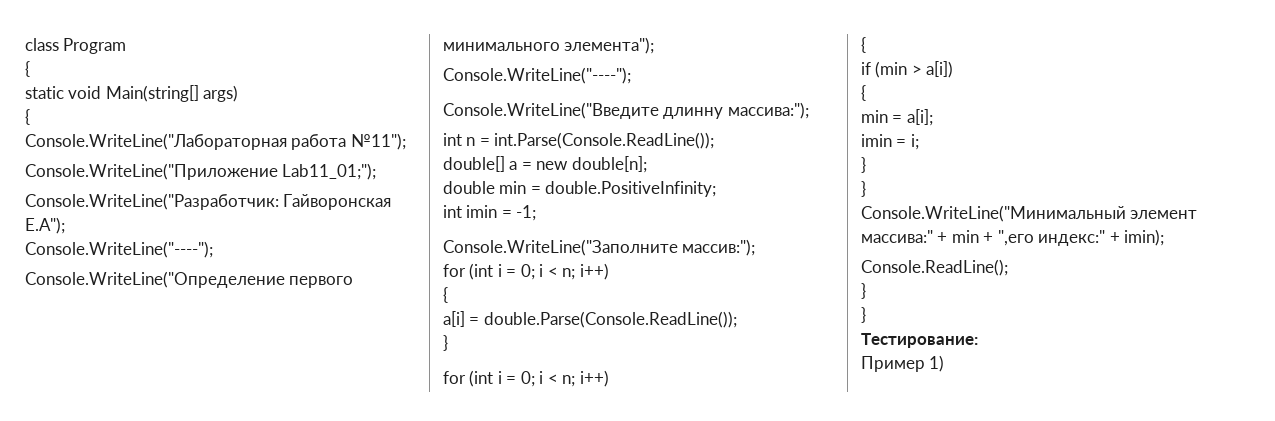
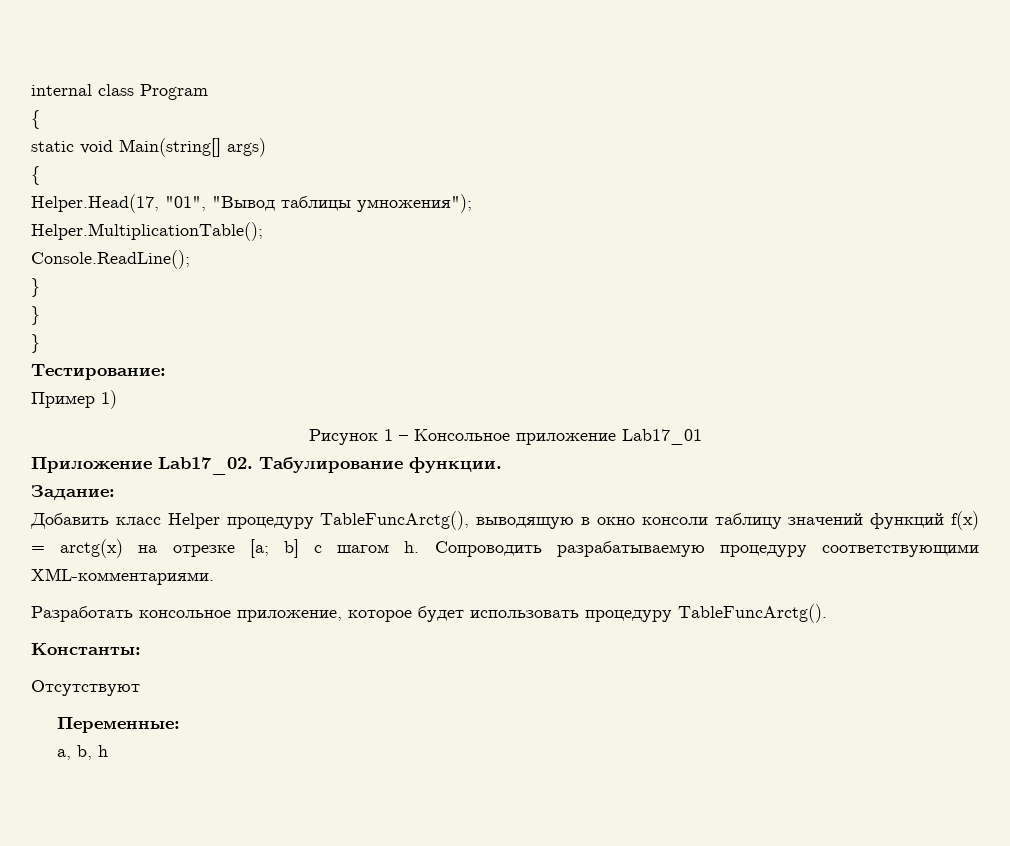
(25, 44) none -> [31,84,92,96] internal
[25,133,406,150] [25,163,377,180] [25,193,392,210] [25,217,65,234] [25,241,213,258] [25,271,354,288] [443,37,655,54] [443,67,631,84] [443,102,809,119] [443,132,715,149] [443,156,647,173] [443,181,717,197] [443,205,537,221] [443,239,756,256] [443,263,609,280] [443,287,448,303] [443,311,737,328] [443,335,448,351] [443,370,609,387] [861,37,866,53] [861,61,954,78] [861,85,866,101] [861,109,933,126] [861,134,919,150] [861,157,866,173] [861,181,866,197] [861,205,1198,222] [861,229,1165,246] [861,259,1008,276] Console.WriteLine("Лабораторная работа №11"); // Console.WriteLine("Приложение Lab11_01;"); // Console.WriteLine("Разработчик: Гайворонская Е.А"); // Console.WriteLine("----"); // Console.WriteLine("Определение первого минимального элемента"); // Console.WriteLine("----"); // Console.WriteLine("Введите длинну массива:"); // int n = int.Parse(Console.ReadLine()); // double[] a = new double[n]; // double min = double.PositiveInfinity; // int imin = -1; // Console.WriteLine("Заполните массив:"); // for (int i = 0; i < n; i++) // { // a[i] = double.Parse(Console.ReadLine()); // } // for (int i = 0; i < n; i++) // { // if (min > a[i]) // { // min = a[i]; // imin = i; // } // } // Console.WriteLine("Минимальный элемент массива:" + min + ",его индекс:" + imin); // Console.ReadLine(); -> [31,194,472,213] [31,222,263,241] [31,250,190,269] [31,278,40,297] Helper.Head(17, "01", "Вывод таблицы умножения"); // Helper.MultiplicationTable(); // Console.ReadLine(); // }
(945, 363) none -> [308,429,702,445] [31,457,502,475] [31,485,115,500] [30,511,980,530] [31,539,979,558] [31,568,214,585] [31,604,827,623] [31,643,141,655] [31,680,140,696] [56,717,180,733] [56,745,108,760] // Рисунок 1 – Консольное приложение Lab17_01 // Приложение Lab17_02. Табулирование функции. // Задание: // Добавить класс Helper процедуру TableFuncArctg(), выводящую в окно консоли таблицу значений функций f(x) = arctg(x) на отрезке [a; b] с шагом h. Сопроводить разрабатываемую процедуру соответствующими XML-комментариями. // Разработать консольное приложение, которое будет использовать процедуру TableFuncArctg(). // Константы: // Отсутствуют // Переменные: // a, b, h

